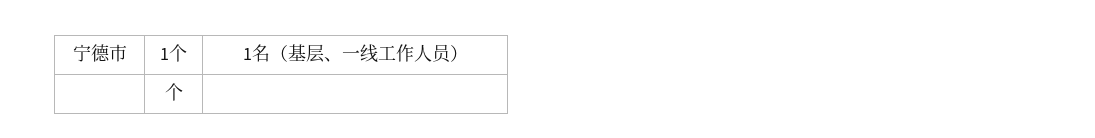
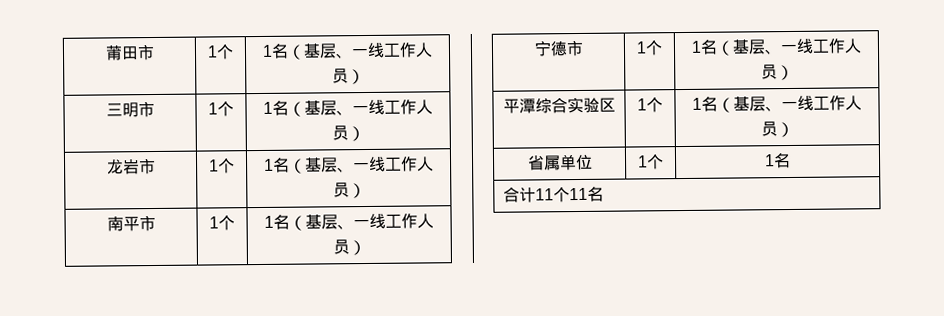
(72, 53) none -> [104,43,155,61] [207,44,234,60] [262,42,433,60] [331,68,365,85] [105,100,155,118] [208,101,234,117] [263,99,433,117] [331,125,365,142] [105,157,156,175] [209,158,235,174] [263,156,434,174] [332,182,366,199] [106,214,156,232] [209,215,235,231] [264,213,434,231] [332,239,366,256] 莆田市 | 1个 | 1名（基层、一线工作人员） // 三明市 | 1个 | 1名（基层、一线工作人员） // 龙岩市 | 1个 | 1名（基层、一线工作人员） // 南平市 | 1个 | 1名（基层、一线工作人员） //
[164,83,183,101] | 个 | -> [502,96,616,114] [637,97,663,113] [692,95,862,113] [760,121,794,138] [526,154,593,171] [637,154,664,170] [764,153,791,169] [502,186,604,203] 平潭综合实验区 | 1个 | 1名（基层、一线工作人员） // 省属单位 | 1个 | 1名 // 合计11个11名

